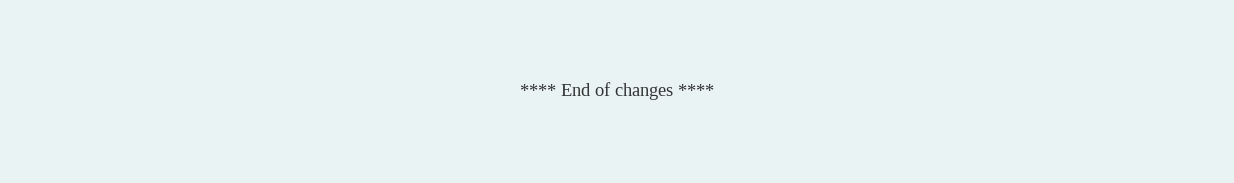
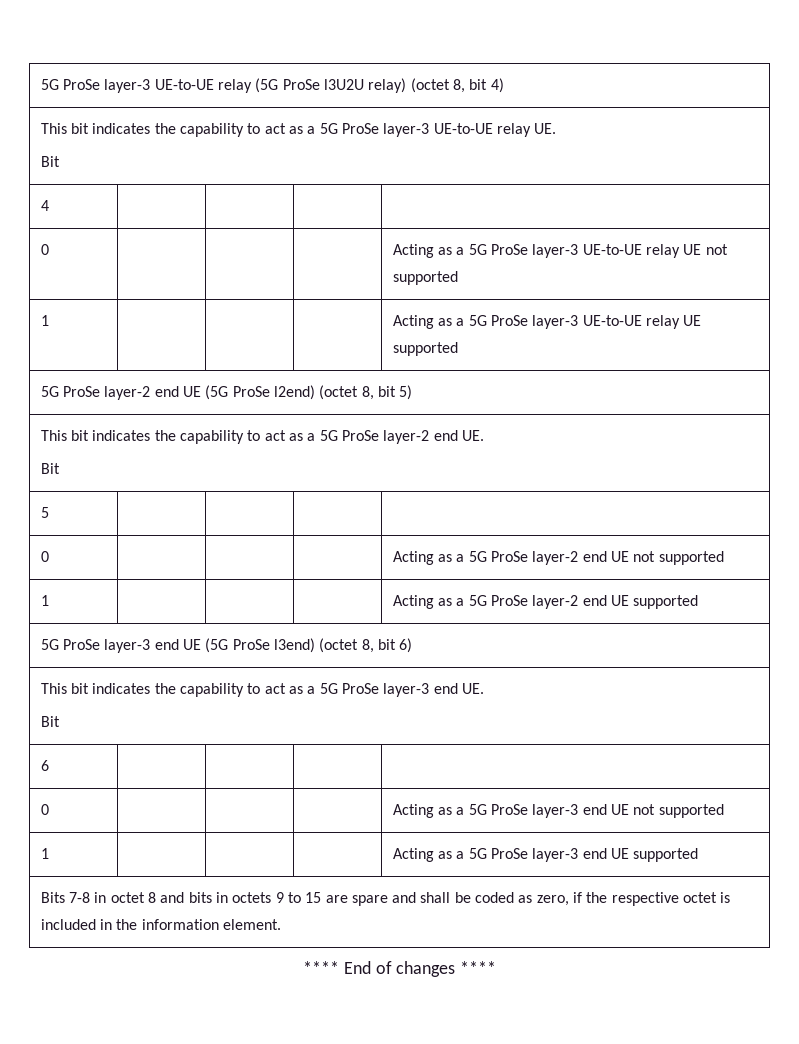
(520, 90) none -> [40,78,504,93] [40,123,557,137] [40,156,60,167] [40,200,49,211] [40,244,49,255] [392,244,728,258] [392,271,458,285] [40,315,49,326] [392,315,702,329] [392,342,458,356] [40,385,413,400] [40,430,484,444] [40,463,60,474] [40,507,49,518] [40,551,49,562] [392,551,724,565] [40,595,49,606] [392,595,699,609] [40,638,413,653] [40,683,484,697] [40,716,60,727] [40,760,49,771] [40,804,49,815] [392,804,724,818] [40,848,49,859] [392,848,699,862] [40,892,731,906] [40,919,281,930] 5G ProSe layer-3 UE-to-UE relay (5G ProSe l3U2U relay) (octet 8, bit 4) // This bit indicates the capability to act as a 5G ProSe layer-3 UE-to-UE relay UE. // Bit // 4 | | | | // 0 | | | | Acting as a 5G ProSe layer-3 UE-to-UE relay UE not supported // 1 | | | | Acting as a 5G ProSe layer-3 UE-to-UE relay UE supported // 5G ProSe layer-2 end UE (5G ProSe l2end) (octet 8, bit 5) // This bit indicates the capability to act as a 5G ProSe layer-2 end UE. // Bit // 5 | | | | // 0 | | | | Acting as a 5G ProSe layer-2 end UE not supported // 1 | | | | Acting as a 5G ProSe layer-2 end UE supported // 5G ProSe layer-3 end UE (5G ProSe l3end) (octet 8, bit 6) // This bit indicates the capability to act as a 5G ProSe layer-3 end UE. // Bit // 6 | | | | // 0 | | | | Acting as a 5G ProSe layer-3 end UE not supported // 1 | | | | Acting as a 5G ProSe layer-3 end UE supported // Bits 7-8 in octet 8 and bits in octets 9 to 15 are spare and shall be coded as zero, if the respective octet is included in the information element. //

